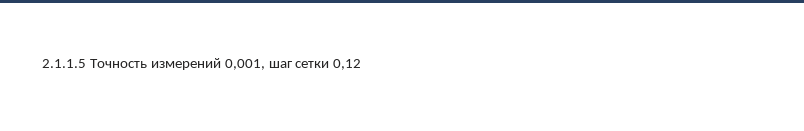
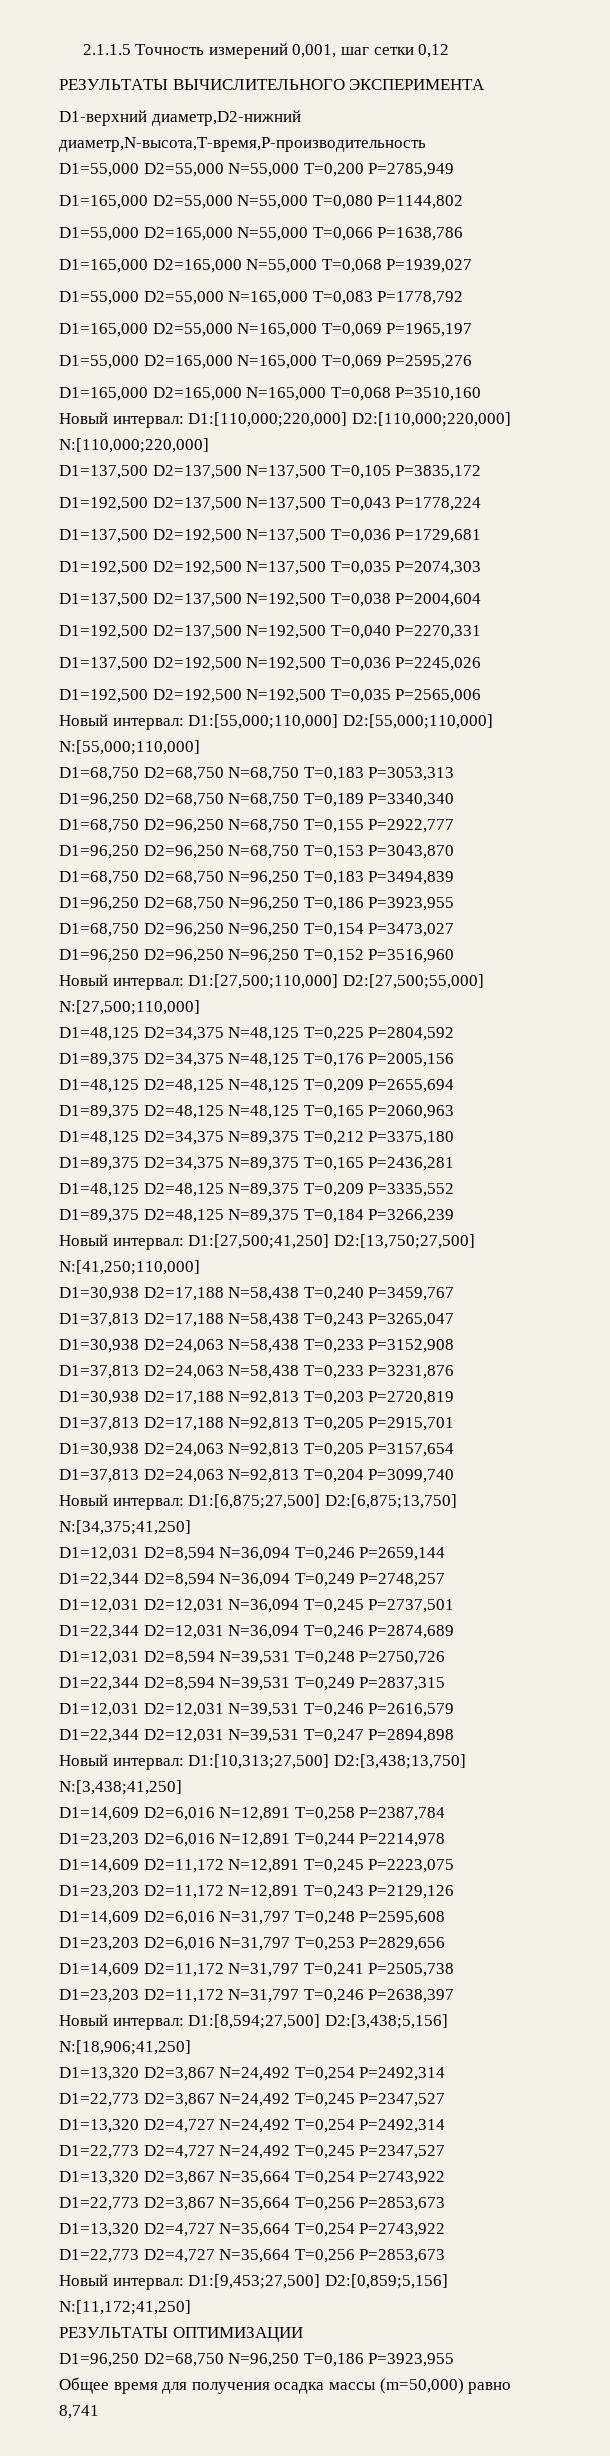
(362, 64) none -> [59,79,486,90] [59,110,301,126] [59,137,426,152] [59,163,455,177] [59,195,464,209] [59,227,464,241] [59,259,473,273] [59,291,464,305] [59,323,473,337] [59,355,473,369] [59,387,482,401] [59,412,511,428] [59,438,209,453] [59,465,482,479] [59,497,482,511] [59,529,482,543] [59,561,482,575] [59,593,482,607] [59,625,482,639] [59,657,482,671] [59,689,482,703] [59,714,493,730] [59,740,200,755] [59,767,455,781] [59,793,455,807] [59,819,455,833] [59,845,455,859] [59,871,455,885] [59,897,455,911] [59,923,455,937] [59,949,455,963] [59,974,484,990] [59,1000,200,1015] [59,1027,455,1041] [59,1053,455,1067] [59,1079,455,1093] [59,1105,455,1119] [59,1131,455,1145] [59,1157,455,1171] [59,1183,455,1197] [59,1209,455,1223] [59,1234,475,1250] [59,1260,200,1275] [59,1287,455,1301] [59,1313,455,1327] [59,1339,455,1353] [59,1365,455,1379] [59,1391,455,1405] [59,1417,455,1431] [59,1443,455,1457] [59,1469,455,1483] [59,1494,457,1510] [59,1520,191,1535] [59,1547,446,1561] [59,1573,446,1587] [59,1599,455,1613] [59,1625,455,1639] [59,1651,446,1665] [59,1677,446,1691] [59,1703,455,1717] [59,1729,455,1743] [59,1754,466,1770] [59,1780,182,1795] [59,1807,446,1821] [59,1833,446,1847] [59,1859,455,1873] [59,1885,455,1899] [59,1911,446,1925] [59,1937,446,1951] [59,1963,455,1977] [59,1989,455,2003] [59,2014,448,2030] [59,2040,191,2055] [59,2067,446,2081] [59,2093,446,2107] [59,2119,446,2133] [59,2145,446,2159] [59,2171,446,2185] [59,2197,446,2211] [59,2223,446,2237] [59,2249,446,2263] [59,2274,448,2290] [59,2300,191,2315] [59,2327,303,2342] [59,2353,455,2367] [59,2377,512,2394] [59,2405,99,2419] // РЕЗУЛЬТАТЫ ВЫЧИСЛИТЕЛЬНОГО ЭКСПЕРИМЕНТА // D1-верхний диаметр,D2-нижний диаметр,N-высота,T-время,P-производительность // D1=55,000 D2=55,000 N=55,000 T=0,200 P=2785,949 // D1=165,000 D2=55,000 N=55,000 T=0,080 P=1144,802 // D1=55,000 D2=165,000 N=55,000 T=0,066 P=1638,786 // D1=165,000 D2=165,000 N=55,000 T=0,068 P=1939,027 // D1=55,000 D2=55,000 N=165,000 T=0,083 P=1778,792 // D1=165,000 D2=55,000 N=165,000 T=0,069 P=1965,197 // D1=55,000 D2=165,000 N=165,000 T=0,069 P=2595,276 // D1=165,000 D2=165,000 N=165,000 T=0,068 P=3510,160 // Новый интервал: D1:[110,000;220,000] D2:[110,000;220,000] N:[110,000;220,000] // D1=137,500 D2=137,500 N=137,500 T=0,105 P=3835,172 // D1=192,500 D2=137,500 N=137,500 T=0,043 P=1778,224 // D1=137,500 D2=192,500 N=137,500 T=0,036 P=1729,681 // D1=192,500 D2=192,500 N=137,500 T=0,035 P=2074,303 // D1=137,500 D2=137,500 N=192,500 T=0,038 P=2004,604 // D1=192,500 D2=137,500 N=192,500 T=0,040 P=2270,331 // D1=137,500 D2=192,500 N=192,500 T=0,036 P=2245,026 // D1=192,500 D2=192,500 N=192,500 T=0,035 P=2565,006 // Новый интервал: D1:[55,000;110,000] D2:[55,000;110,000] N:[55,000;110,000] // D1=68,750 D2=68,750 N=68,750 T=0,183 P=3053,313 // D1=96,250 D2=68,750 N=68,750 T=0,189 P=3340,340 // D1=68,750 D2=96,250 N=68,750 T=0,155 P=2922,777 // D1=96,250 D2=96,250 N=68,750 T=0,153 P=3043,870 // D1=68,750 D2=68,750 N=96,250 T=0,183 P=3494,839 // D1=96,250 D2=68,750 N=96,250 T=0,186 P=3923,955 // D1=68,750 D2=96,250 N=96,250 T=0,154 P=3473,027 // D1=96,250 D2=96,250 N=96,250 T=0,152 P=3516,960 // Новый интервал: D1:[27,500;110,000] D2:[27,500;55,000] N:[27,500;110,000] // D1=48,125 D2=34,375 N=48,125 T=0,225 P=2804,592 // D1=89,375 D2=34,375 N=48,125 T=0,176 P=2005,156 // D1=48,125 D2=48,125 N=48,125 T=0,209 P=2655,694 // D1=89,375 D2=48,125 N=48,125 T=0,165 P=2060,963 // D1=48,125 D2=34,375 N=89,375 T=0,212 P=3375,180 // D1=89,375 D2=34,375 N=89,375 T=0,165 P=2436,281 // D1=48,125 D2=48,125 N=89,375 T=0,209 P=3335,552 // D1=89,375 D2=48,125 N=89,375 T=0,184 P=3266,239 // Новый интервал: D1:[27,500;41,250] D2:[13,750;27,500] N:[41,250;110,000] // D1=30,938 D2=17,188 N=58,438 T=0,240 P=3459,767 // D1=37,813 D2=17,188 N=58,438 T=0,243 P=3265,047 // D1=30,938 D2=24,063 N=58,438 T=0,233 P=3152,908 // D1=37,813 D2=24,063 N=58,438 T=0,233 P=3231,876 // D1=30,938 D2=17,188 N=92,813 T=0,203 P=2720,819 // D1=37,813 D2=17,188 N=92,813 T=0,205 P=2915,701 // D1=30,938 D2=24,063 N=92,813 T=0,205 P=3157,654 // D1=37,813 D2=24,063 N=92,813 T=0,204 P=3099,740 // Новый интервал: D1:[6,875;27,500] D2:[6,875;13,750] N:[34,375;41,250] // D1=12,031 D2=8,594 N=36,094 T=0,246 P=2659,144 // D1=22,344 D2=8,594 N=36,094 T=0,249 P=2748,257 // D1=12,031 D2=12,031 N=36,094 T=0,245 P=2737,501 // D1=22,344 D2=12,031 N=36,094 T=0,246 P=2874,689 // D1=12,031 D2=8,594 N=39,531 T=0,248 P=2750,726 // D1=22,344 D2=8,594 N=39,531 T=0,249 P=2837,315 // D1=12,031 D2=12,031 N=39,531 T=0,246 P=2616,579 // D1=22,344 D2=12,031 N=39,531 T=0,247 P=2894,898 // Новый интервал: D1:[10,313;27,500] D2:[3,438;13,750] N:[3,438;41,250] // D1=14,609 D2=6,016 N=12,891 T=0,258 P=2387,784 // D1=23,203 D2=6,016 N=12,891 T=0,244 P=2214,978 // D1=14,609 D2=11,172 N=12,891 T=0,245 P=2223,075 // D1=23,203 D2=11,172 N=12,891 T=0,243 P=2129,126 // D1=14,609 D2=6,016 N=31,797 T=0,248 P=2595,608 // D1=23,203 D2=6,016 N=31,797 T=0,253 P=2829,656 // D1=14,609 D2=11,172 N=31,797 T=0,241 P=2505,738 // D1=23,203 D2=11,172 N=31,797 T=0,246 P=2638,397 // Новый интервал: D1:[8,594;27,500] D2:[3,438;5,156] N:[18,906;41,250] // D1=13,320 D2=3,867 N=24,492 T=0,254 P=2492,314 // D1=22,773 D2=3,867 N=24,492 T=0,245 P=2347,527 // D1=13,320 D2=4,727 N=24,492 T=0,254 P=2492,314 // D1=22,773 D2=4,727 N=24,492 T=0,245 P=2347,527 // D1=13,320 D2=3,867 N=35,664 T=0,254 P=2743,922 // D1=22,773 D2=3,867 N=35,664 T=0,256 P=2853,673 // D1=13,320 D2=4,727 N=35,664 T=0,254 P=2743,922 // D1=22,773 D2=4,727 N=35,664 T=0,256 P=2853,673 // Новый интервал: D1:[9,453;27,500] D2:[0,859;5,156] N:[11,172;41,250] // РЕЗУЛЬТАТЫ ОПТИМИЗАЦИИ // D1=96,250 D2=68,750 N=96,250 T=0,186 P=3923,955 // Общее время для получения осадка массы (m=50,000) равно 8,741

